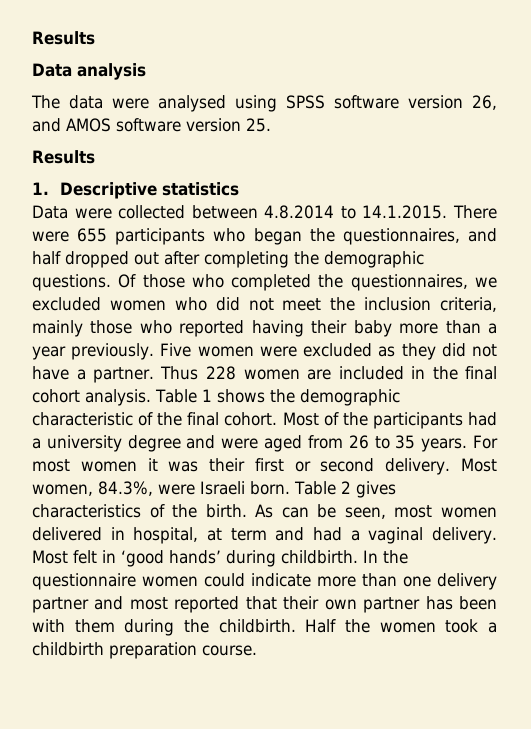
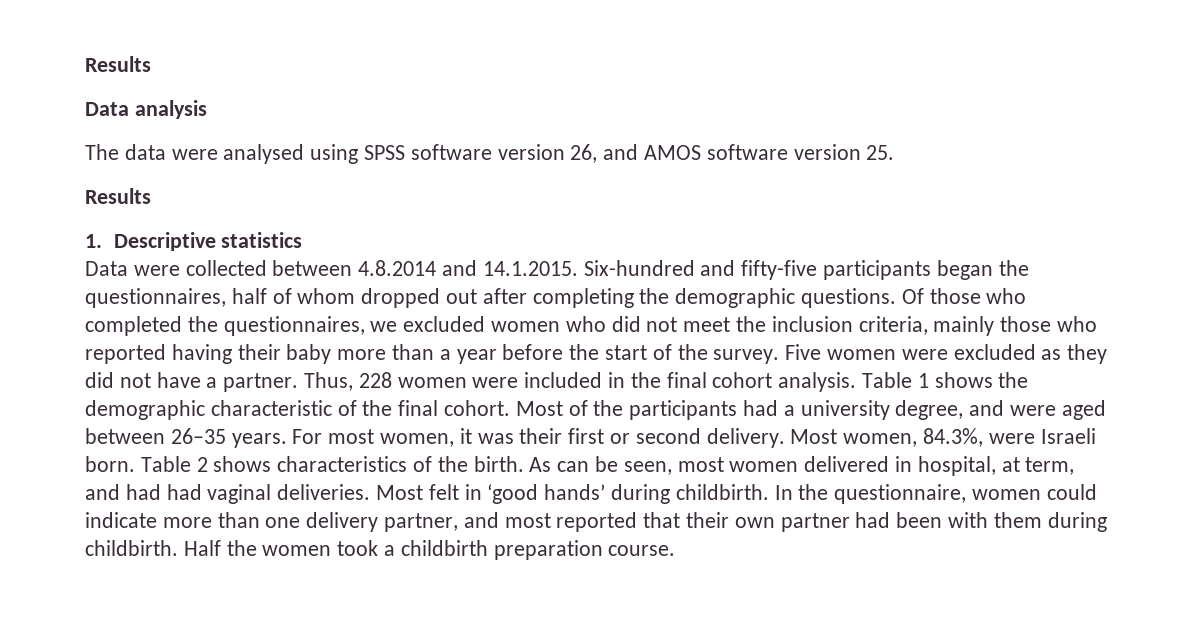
[340,205,497,219] [32,228,498,245] [32,251,61,265] to 14.1.2015. There were 655 participants who began the questionnaires, and half -> [442,260,1029,280] [85,288,356,308] and 14.1.2015. Six-hundred and fifty-five participants began the questionnaires, half of whom
[71,343,155,360] previously. -> [502,344,780,364] before the start of the survey.
[160,366,199,380] Thus -> [304,372,354,391] Thus,
[306,369,331,380] are -> [472,377,519,388] were
[127,435,181,452] degree -> [895,400,964,420] degree,
[307,435,416,449] from 26 to 35 -> [85,428,226,444] between 26–35
[80,461,137,472] women -> [380,433,455,447] women,
[355,481,396,498] gives -> [213,456,272,472] shows
[230,528,267,541] term -> [1025,457,1075,475] term,
[350,527,498,544] a vaginal delivery. -> [166,484,371,504] had vaginal deliveries.
[32,573,136,590] questionnaire -> [834,484,967,504] questionnaire,
[32,597,89,613] partner -> [384,513,459,532] partner,
[425,596,453,610] has -> [855,512,891,528] had
[184,619,209,633] the -> (1107, 522) none

